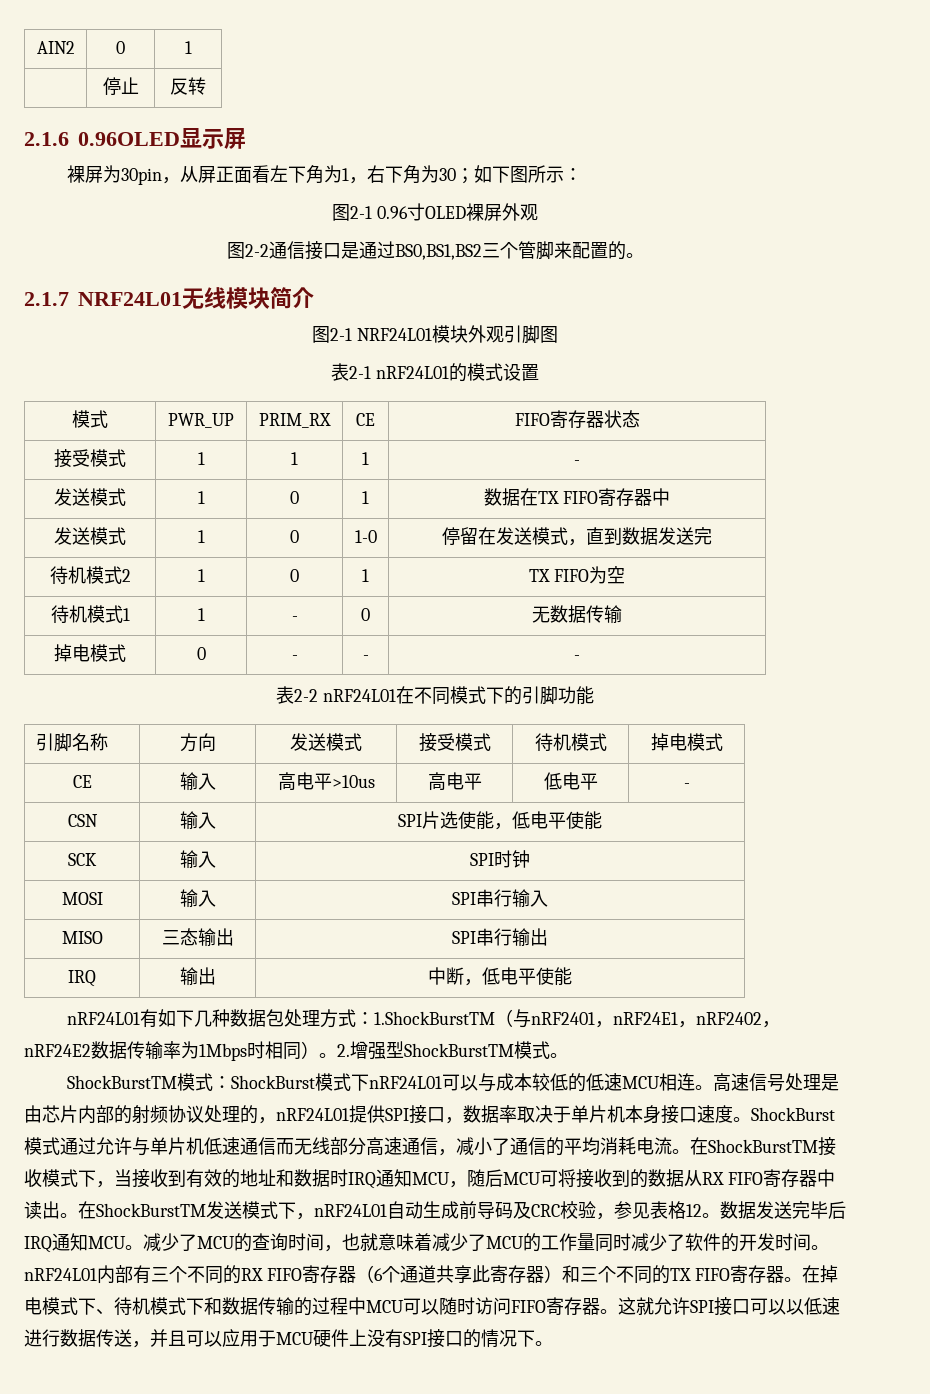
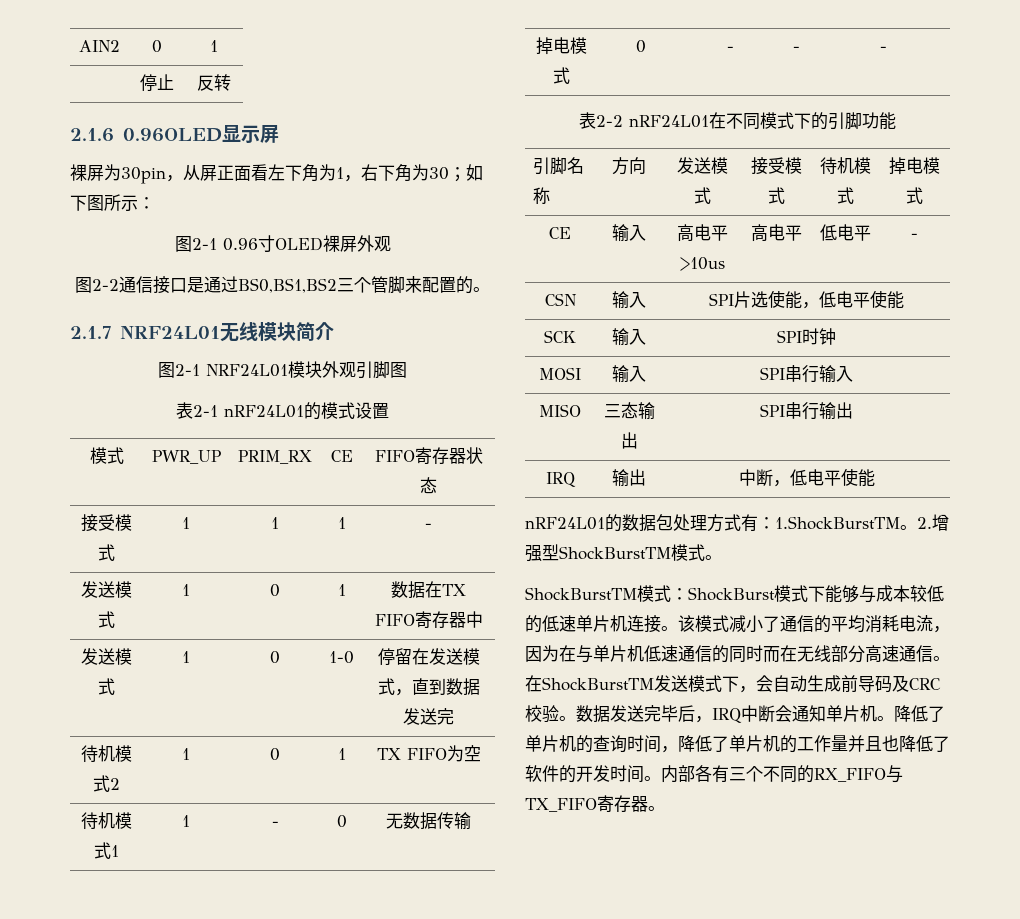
[140,1009,231,1028] 有如下几种 -> [605,514,622,532] 的
[356,1009,781,1028] [24,1041,319,1061] ：1.ShockBurstTM（与nRF2401，nRF24E1，nRF2402，nRF24E2数据传输率为1Mbps时相同） -> [741,514,900,532] 有：1.ShockBurstTM
[369,1074,479,1091] nRF24L01可以 -> [825,585,859,603] 能够
[622,1073,840,1092] [24,1105,835,1124] [24,1137,456,1156] MCU相连。高速信号处理是由芯片内部的射频协议处理的，nRF24L01提供SPI接口，数据率取决于单片机本身接口速度。ShockBurst模式通过允许与单片机低速通信而无线部分高速通信， -> [576,615,729,633] 单片机连接。该模式
[672,1137,836,1156] [24,1169,835,1189] [24,1201,60,1219] 。在ShockBurstTM接收模式下，当接收到有效的地址和数据时IRQ通知MCU，随后MCU可将接收到的数据从RX FIFO寄存器中读出 -> [933,626,950,633] [525,645,933,663] ，因为在与单片机低速通信的同时而在无线部分高速通信
[314,1204,387,1217] nRF24L01 -> [756,675,773,692] 会
[596,1201,702,1220] ，参见表格12 -> (559, 714) none
[24,1233,667,1253] IRQ通知MCU。减少了MCU的查询时间，也就意味着减少了MCU的工作量同时减少 -> [695,705,945,723] [525,735,933,753] ，IRQ中断会通知单片机。降低了单片机的查询时间，降低了单片机的工作量并且也降低
[24,1265,133,1284] nRF24L01内部 -> [661,765,712,783] 内部各
[241,1265,838,1284] [24,1297,840,1316] [24,1329,535,1348] RX FIFO寄存器（6个通道共享此寄存器）和三个不同的TX FIFO寄存器。在掉电模式下、待机模式下和数据传输的过程中MCU可以随时访问FIFO寄存器。这就允许SPI接口可以以低速进行数据传送，并且可以应用于MCU硬件上没有SPI接口的情况下 -> [814,765,903,783] [525,795,648,813] RX_FIFO与TX_FIFO寄存器

